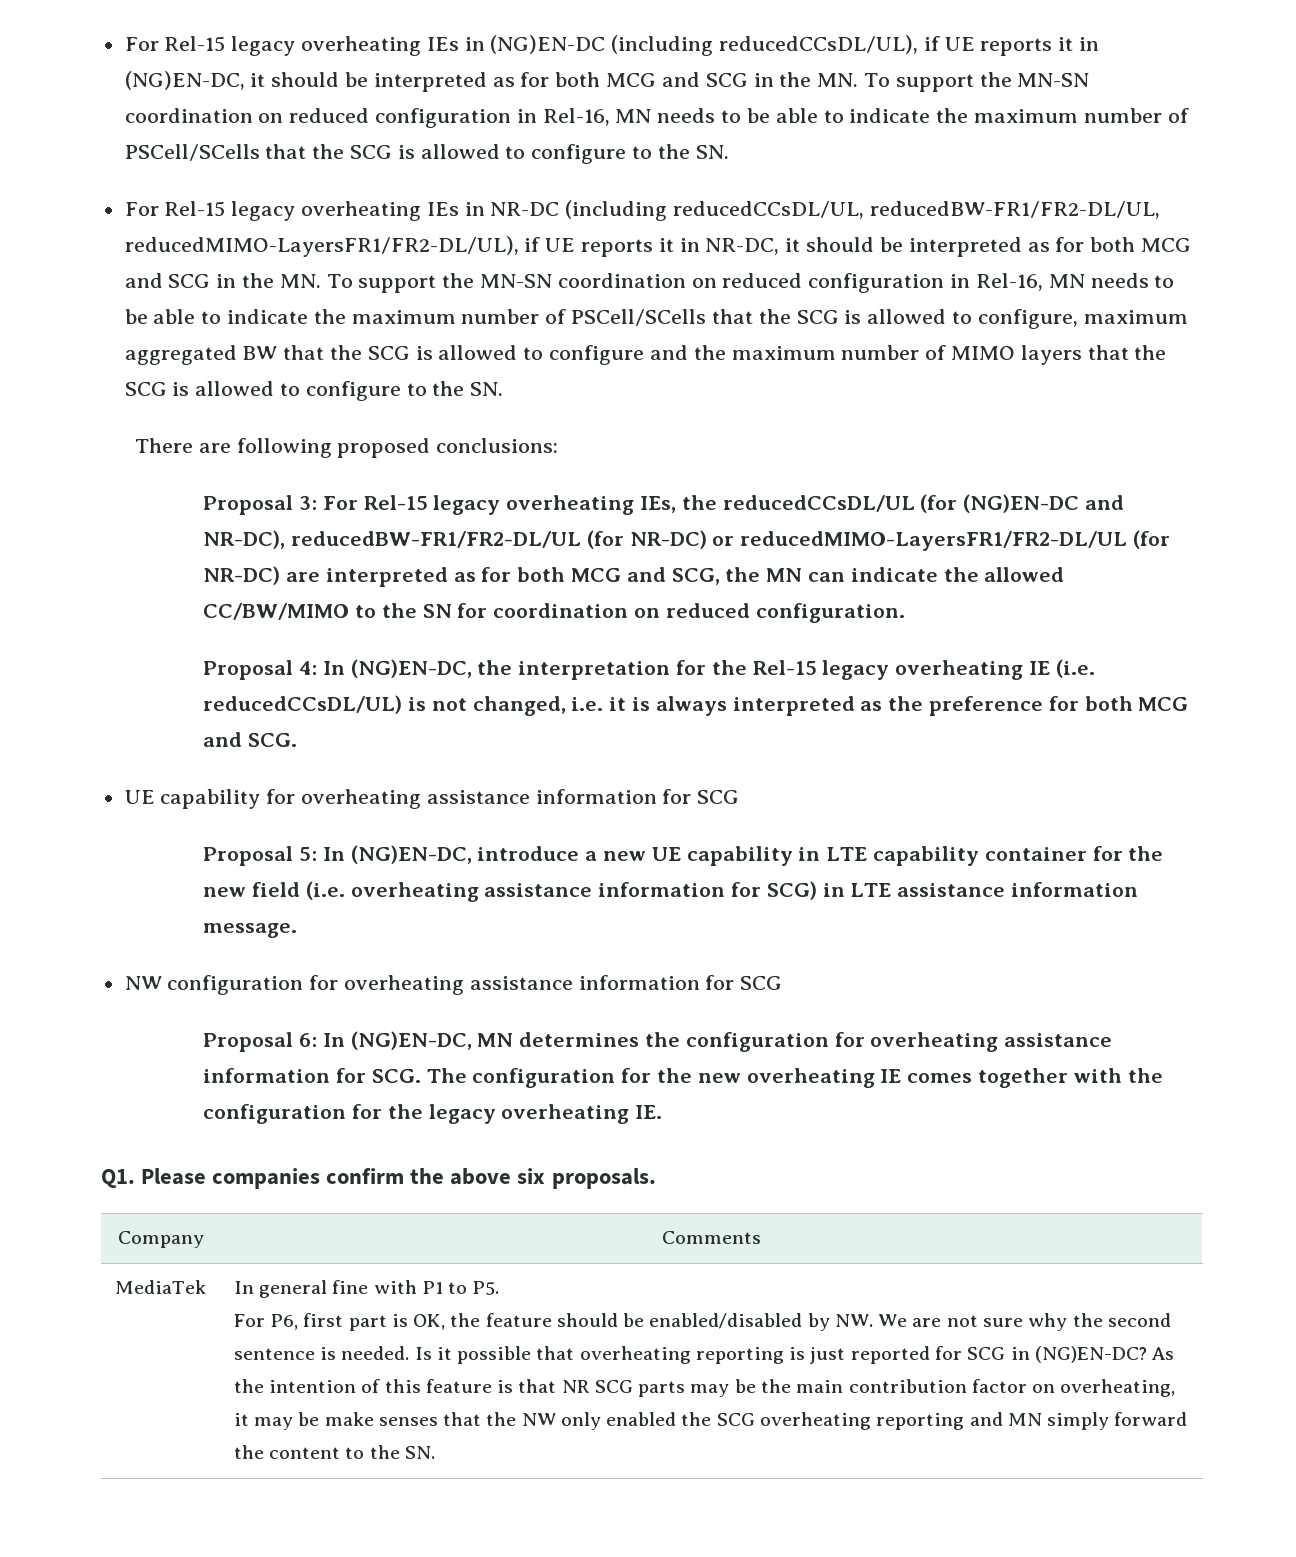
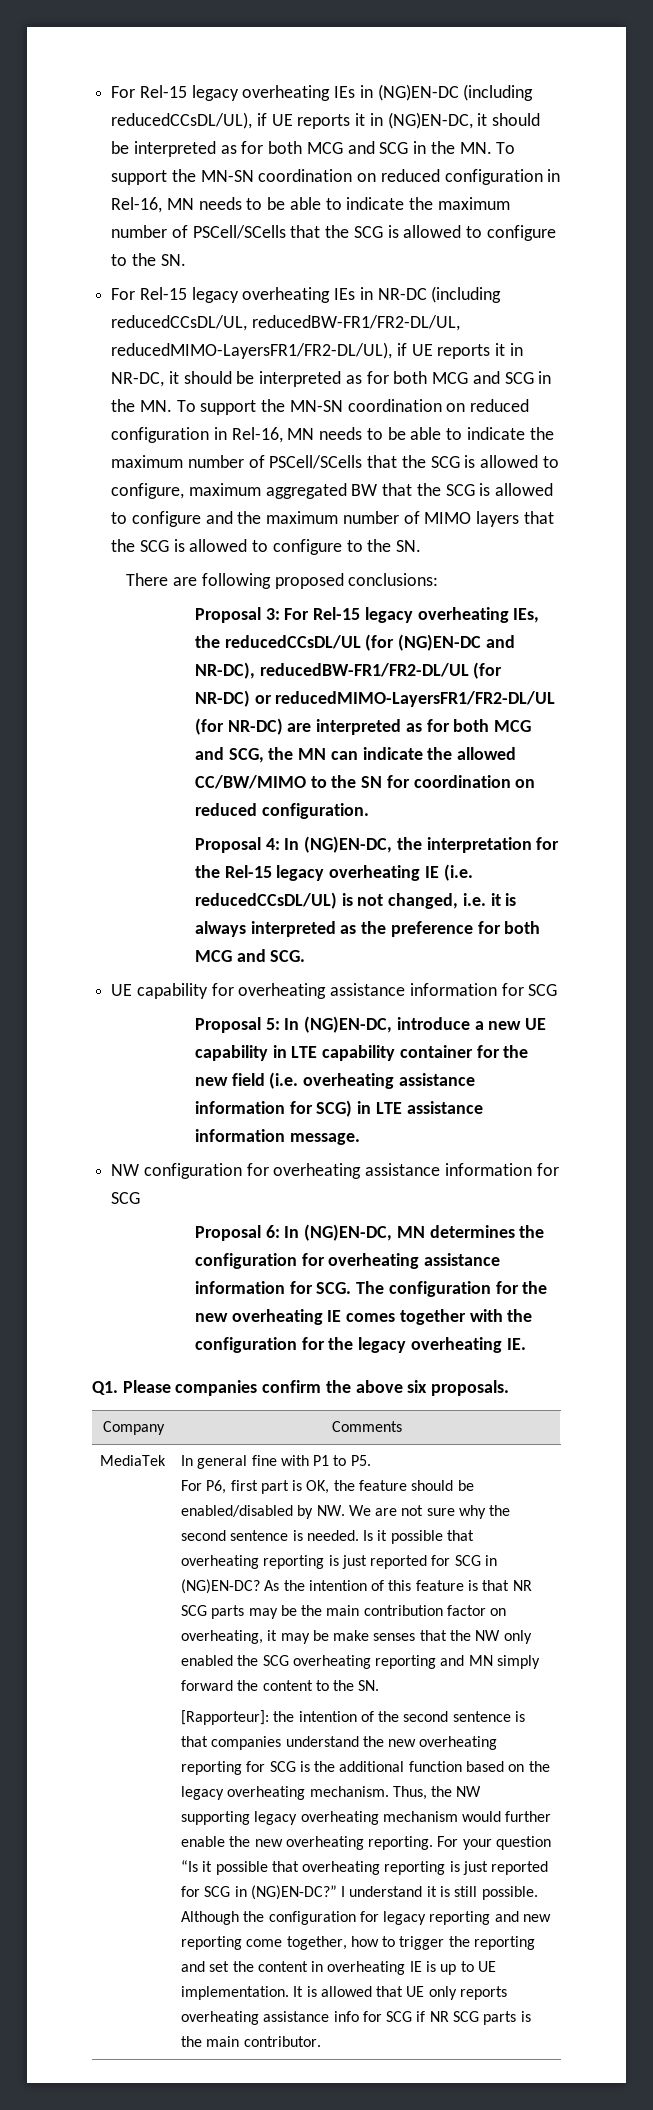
(435, 1452) none -> [180,1710,526,1725] [180,1736,498,1750] [180,1761,550,1775] [180,1786,482,1800] [180,1811,552,1825] [180,1836,552,1850] [180,1860,549,1875] [180,1885,538,1900] [180,1911,552,1925] [180,1936,536,1950] [180,1961,497,1975] [180,1986,508,2000] [180,2011,531,2025] [180,2036,321,2047] // [Rapporteur]: the intention of the second sentence is that companies understand the new overheating reporting for SCG is the additional function based on the legacy overheating mechanism. Thus, the NW supporting legacy overheating mechanism would further enable the new overheating reporting. For your question “Is it possible that overheating reporting is just reported for SCG in (NG)EN-DC?” I understand it is still possible. Although the configuration for legacy reporting and new reporting come together, how to trigger the reporting and set the content in overheating IE is up to UE implementation. It is allowed that UE only reports overheating assistance info for SCG if NR SCG parts is the main contributor.

